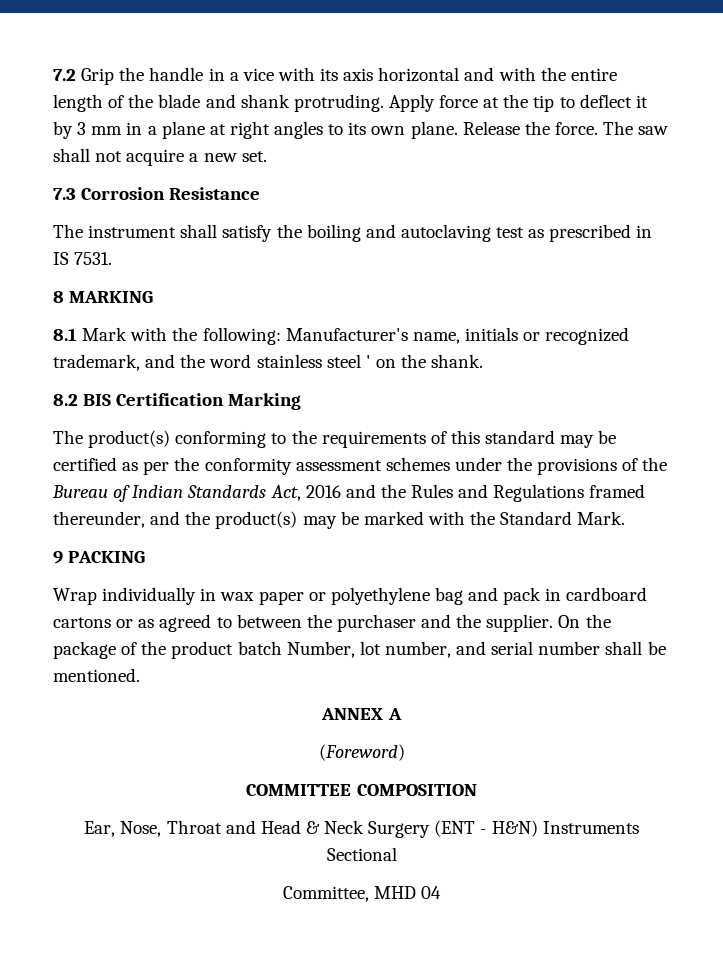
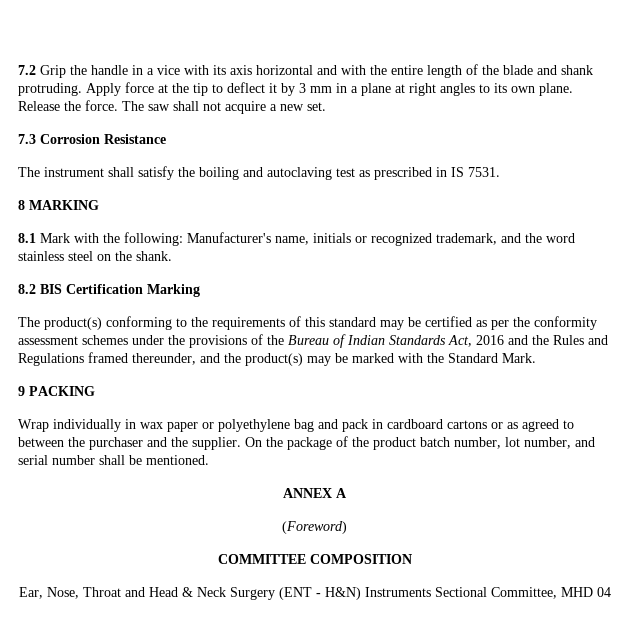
[365,355,371,368] ' -> (93, 256) none
[286,641,355,658] Number, -> [454,437,501,449] number,
(397, 854) // -> (487, 592) none

